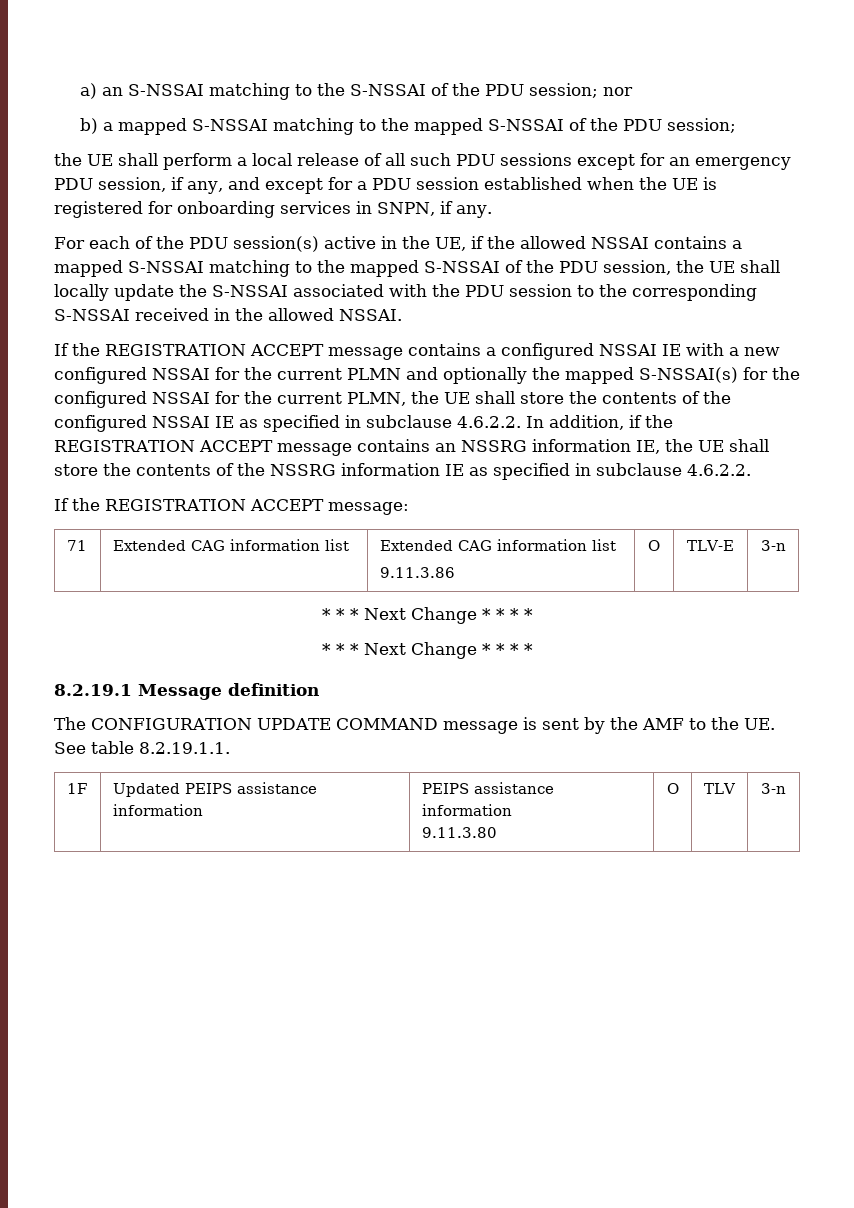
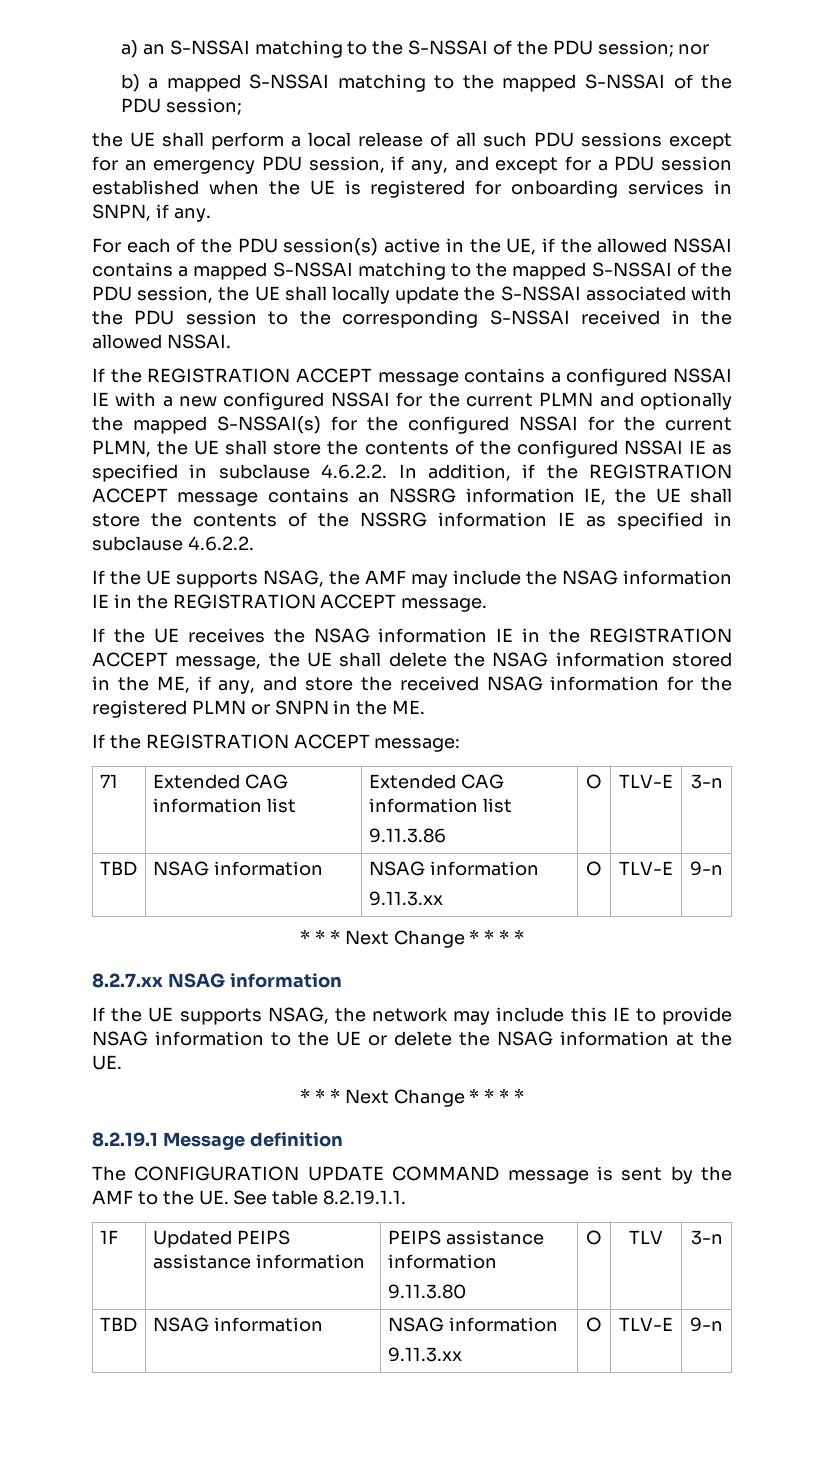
(751, 470) none -> [92,570,732,588] [92,594,488,612] [92,628,732,643] [92,652,732,670] [92,676,732,694] [92,700,426,718] // If the UE supports NSAG, the AMF may include the NSAG information IE in the REGISTRATION ACCEPT message. // If the UE receives the NSAG information IE in the REGISTRATION ACCEPT message, the UE shall delete the NSAG information stored in the ME, if any, and store the received NSAG information for the registered PLMN or SNPN in the ME.
[321,607,533,624] // * * * Next Change * * * * -> [99,861,137,876] [152,861,323,876] [368,861,539,876] [368,891,443,906] [586,861,602,876] [619,861,673,875] [690,861,723,876] [300,929,524,948] [92,973,342,988] [92,1007,732,1025] [92,1031,732,1046] [92,1055,122,1070] // TBD | NSAG information | NSAG information // 9.11.3.xx | O | TLV-E | 9-n // * * * Next Change * * * * // 8.2.7.xx NSAG information // If the UE supports NSAG, the network may include this IE to provide NSAG information to the UE or delete the NSAG information at the UE.
(786, 788) none -> [99,1317,137,1332] [152,1317,323,1332] [387,1317,558,1332] [387,1347,462,1362] [586,1317,602,1332] [619,1317,673,1331] [690,1317,723,1332] // TBD | NSAG information | NSAG information // 9.11.3.xx | O | TLV-E | 9-n

